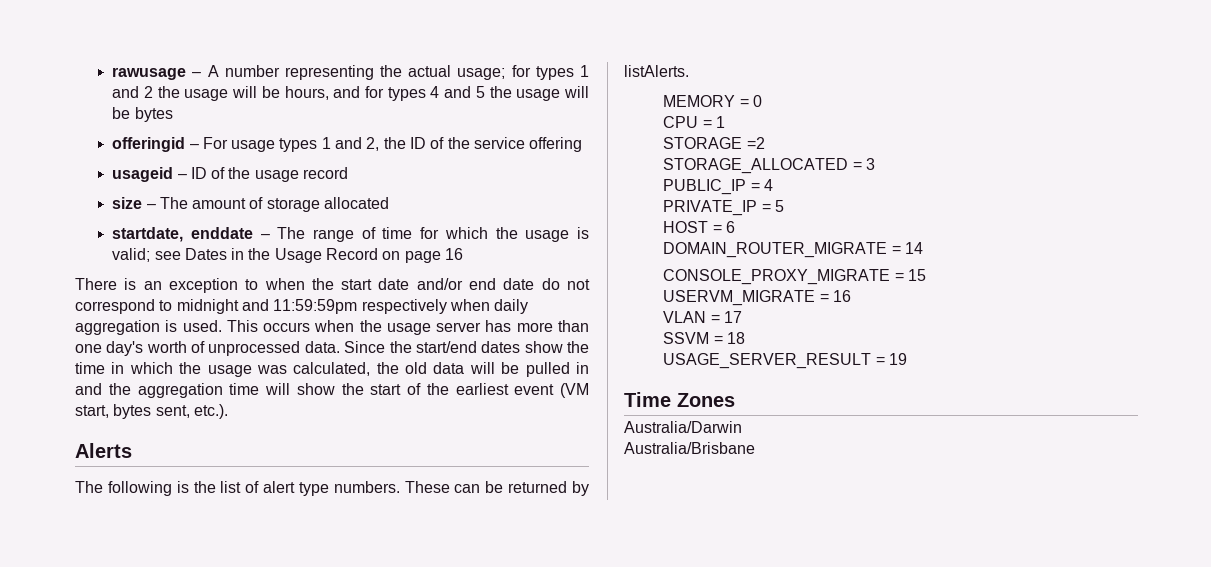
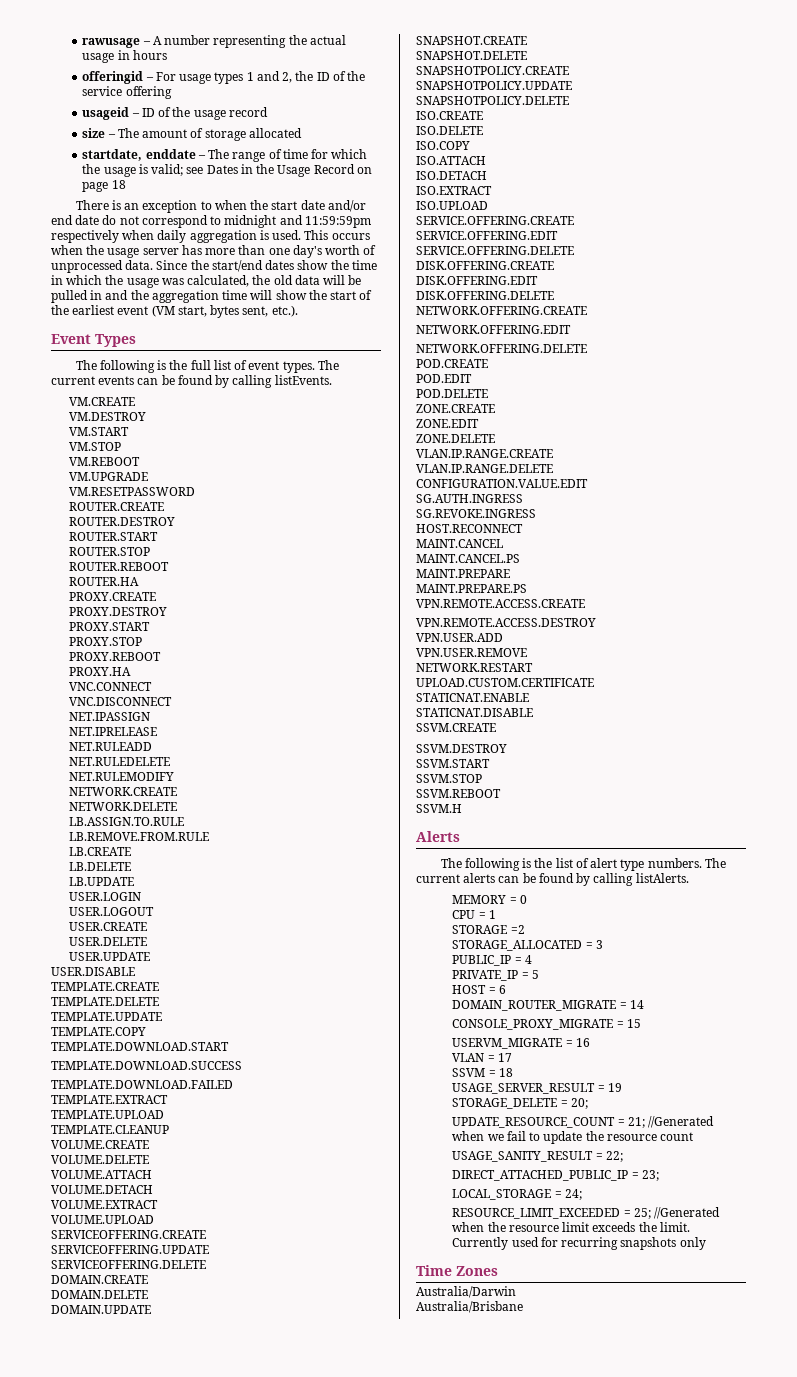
[457,65,589,80] [112,86,590,101] [112,107,173,122] usage; for types 1 and 2 the usage will be hours, and for types 4 and 5 the usage will be bytes -> [82,50,167,63] usage in hours
[445,248,464,260] 16 -> [111,180,126,189] 18
(228, 411) none -> [51,334,136,347] [75,360,339,373] [51,375,332,388] [69,397,136,406] [69,412,147,421] [69,427,130,436] [69,442,122,451] [69,457,141,466] [69,472,149,481] [69,487,196,496] [69,502,165,511] [69,517,176,526] [69,532,159,541] [69,547,151,556] [69,562,170,571] [69,577,140,586] [69,592,157,601] [69,607,168,616] [69,622,151,631] [69,637,143,646] [69,652,162,661] [69,667,132,676] [69,682,153,691] [69,697,173,706] [69,712,151,721] [69,727,158,736] [69,742,153,751] [69,757,171,766] [69,772,175,781] [69,787,178,796] [69,802,178,811] [69,817,185,826] [69,832,210,841] [69,847,132,856] [69,862,132,871] [69,877,135,886] [69,892,142,901] [69,907,155,916] [69,922,148,931] [69,937,148,946] [69,952,151,961] [51,967,135,976] [51,982,159,991] [51,997,159,1006] [51,1012,162,1021] [51,1027,146,1036] [51,1042,229,1051] [51,1061,242,1070] [51,1080,233,1089] [51,1095,168,1104] [51,1110,164,1119] [51,1125,169,1134] [51,1140,149,1149] [51,1155,149,1164] [51,1170,152,1179] [51,1185,153,1194] [51,1200,158,1209] [51,1215,154,1224] [51,1230,206,1239] [51,1245,209,1254] [51,1260,206,1269] [51,1275,148,1284] [51,1290,148,1299] [51,1305,151,1314] [416,36,527,45] [416,51,527,60] [416,66,569,75] [416,81,572,90] [416,96,569,105] [416,111,483,120] [416,126,483,135] [416,141,470,150] [416,156,486,165] [416,171,487,180] [416,186,492,195] [416,201,488,210] [416,216,574,225] [416,231,558,240] [416,246,574,255] [416,261,554,270] [416,276,538,285] [416,291,554,300] [416,306,587,315] [416,325,571,334] [416,344,587,353] [416,359,488,368] [416,374,472,383] [416,389,488,398] [416,404,495,413] [416,419,479,428] [416,434,495,443] [416,449,553,458] [416,464,553,473] [416,479,588,488] [416,494,523,503] [416,509,536,518] [416,524,523,533] [416,539,503,548] [416,554,520,563] [416,569,510,578] [416,584,527,593] [416,599,585,608] [416,618,596,627] [416,633,503,642] [416,648,527,657] [416,663,533,672] [416,678,594,687] [416,693,529,702] [416,708,533,717] [416,723,496,732] [416,744,507,753] [416,759,490,768] [416,774,482,783] [416,789,501,798] [416,804,462,813] // Event Types // The following is the full list of event types. The current events can be found by calling listEvents. // VM.CREATE // VM.DESTROY // VM.START // VM.STOP // VM.REBOOT // VM.UPGRADE // VM.RESETPASSWORD // ROUTER.CREATE // ROUTER.DESTROY // ROUTER.START // ROUTER.STOP // ROUTER.REBOOT // ROUTER.HA // PROXY.CREATE // PROXY.DESTROY // PROXY.START // PROXY.STOP // PROXY.REBOOT // PROXY.HA // VNC.CONNECT // VNC.DISCONNECT // NET.IPASSIGN // NET.IPRELEASE // NET.RULEADD // NET.RULEDELETE // NET.RULEMODIFY // NETWORK.CREATE // NETWORK.DELETE // LB.ASSIGN.TO.RULE // LB.REMOVE.FROM.RULE // LB.CREATE // LB.DELETE // LB.UPDATE // USER.LOGIN // USER.LOGOUT // USER.CREATE // USER.DELETE // USER.UPDATE // USER.DISABLE // TEMPLATE.CREATE // TEMPLATE.DELETE // TEMPLATE.UPDATE // TEMPLATE.COPY // TEMPLATE.DOWNLOAD.START // TEMPLATE.DOWNLOAD.SUCCESS // TEMPLATE.DOWNLOAD.FAILED // TEMPLATE.EXTRACT // TEMPLATE.UPLOAD // TEMPLATE.CLEANUP // VOLUME.CREATE // VOLUME.DELETE // VOLUME.ATTACH // VOLUME.DETACH // VOLUME.EXTRACT // VOLUME.UPLOAD // SERVICEOFFERING.CREATE // SERVICEOFFERING.UPDATE // SERVICEOFFERING.DELETE // DOMAIN.CREATE // DOMAIN.DELETE // DOMAIN.UPDATE // SNAPSHOT.CREATE // SNAPSHOT.DELETE // SNAPSHOTPOLICY.CREATE // SNAPSHOTPOLICY.UPDATE // SNAPSHOTPOLICY.DELETE // ISO.CREATE // ISO.DELETE // ISO.COPY // ISO.ATTACH // ISO.DETACH // ISO.EXTRACT // ISO.UPLOAD // SERVICE.OFFERING.CREATE // SERVICE.OFFERING.EDIT // SERVICE.OFFERING.DELETE // DISK.OFFERING.CREATE // DISK.OFFERING.EDIT // DISK.OFFERING.DELETE // NETWORK.OFFERING.CREATE // NETWORK.OFFERING.EDIT // NETWORK.OFFERING.DELETE // POD.CREATE // POD.EDIT // POD.DELETE // ZONE.CREATE // ZONE.EDIT // ZONE.DELETE // VLAN.IP.RANGE.CREATE // VLAN.IP.RANGE.DELETE // CONFIGURATION.VALUE.EDIT // SG.AUTH.INGRESS // SG.REVOKE.INGRESS // HOST.RECONNECT // MAINT.CANCEL // MAINT.CANCEL.PS // MAINT.PREPARE // MAINT.PREPARE.PS // VPN.REMOTE.ACCESS.CREATE // VPN.REMOTE.ACCESS.DESTROY // VPN.USER.ADD // VPN.USER.REMOVE // NETWORK.RESTART // UPLOAD.CUSTOM.CERTIFICATE // STATICNAT.ENABLE // STATICNAT.DISABLE // SSVM.CREATE // SSVM.DESTROY // SSVM.START // SSVM.STOP // SSVM.REBOOT // SSVM.H
[404,481,590,496] These can be returned by -> [704,858,726,868] [416,873,634,886] The current alerts can be found by calling
(907, 359) none -> [452,1098,588,1109] [452,1116,715,1128] [452,1131,694,1144] [452,1151,623,1162] [452,1170,659,1181] [452,1189,582,1200] [452,1207,721,1219] [452,1222,690,1232] [452,1237,706,1250] // STORAGE_DELETE = 20; // UPDATE_RESOURCE_COUNT = 21; //Generated when we fail to update the resource count // USAGE_SANITY_RESULT = 22; // DIRECT_ATTACHED_PUBLIC_IP = 23; // LOCAL_STORAGE = 24; // RESOURCE_LIMIT_EXCEEDED = 25; //Generated when the resource limit exceeds the limit. Currently used for recurring snapshots only

